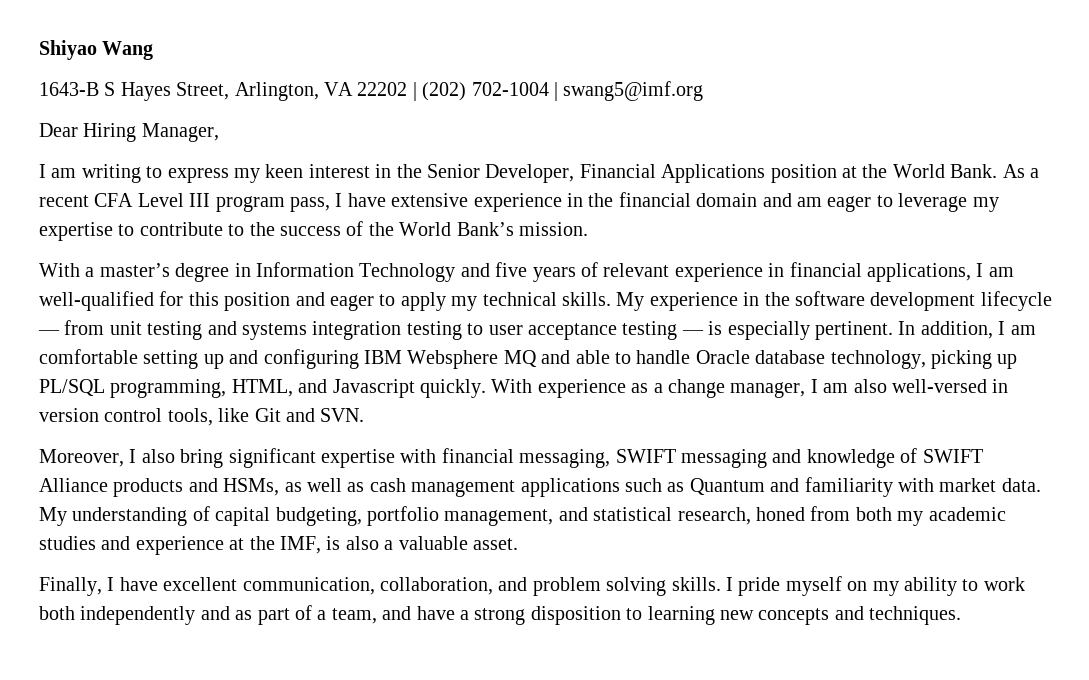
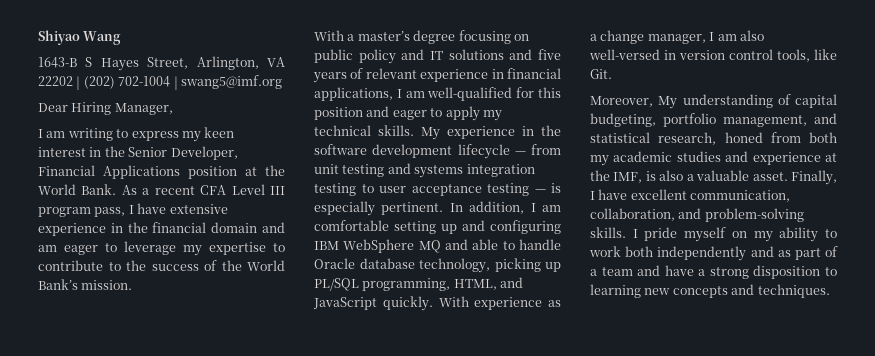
[234,262,456,282] in Information Technology -> [458,30,529,44] [314,49,504,64] focusing on public policy and IT solutions
[407,350,499,369] Websphere -> [343,239,415,253] WebSphere
[332,379,415,398] Javascript -> [313,297,377,310] JavaScript
[254,408,365,422] [39,448,983,468] [39,477,1041,497] Git and SVN. // Moreover, I also bring significant expertise with financial messaging, SWIFT messaging and knowledge of SWIFT Alliance products and HSMs, as well as cash management applications such as Quantum and familiarity with market data. -> [590,69,612,79] [590,96,653,107] Git. // Moreover,
(518, 544) // -> (788, 176) none
[532,577,667,596] problem solving -> [704,208,804,222] problem-solving
[331,608,377,624] team, -> [601,267,633,276] team

